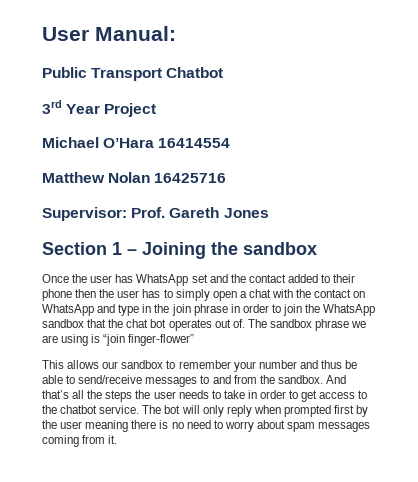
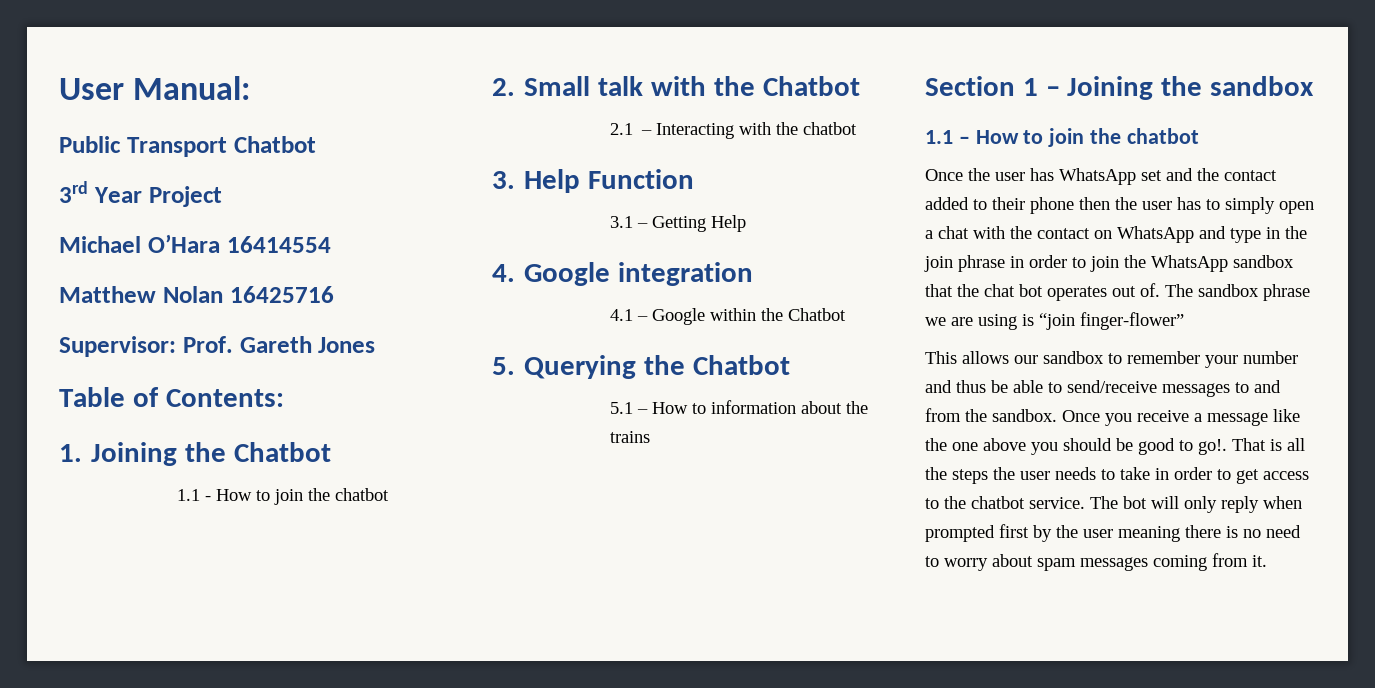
(269, 213) none -> [59,387,284,407] [59,442,331,466] [176,488,389,505] [492,76,860,96] [609,122,857,139] [492,169,695,193] [609,215,746,232] [492,262,754,286] [609,308,846,325] [492,355,790,379] [609,400,868,414] [609,431,650,443] // Table of Contents: // 1. Joining the Chatbot // 1.1 - How to join the chatbot // 2. Small talk with the Chatbot // 2.1 – Interacting with the chatbot // 3. Help Function // 3.1 – Getting Help // 4. Google integration // 4.1 – Google within the Chatbot // 5. Querying the Chatbot // 5.1 – How to information about the trains
(317, 248) none -> [925,128,1199,147] // 1.1 – How to join the chatbot
[325,375,346,384] [42,390,69,399] And that’s -> [1062,409,1300,426] [925,438,1282,455] Once you receive a message like the one above you should be good to go!. That is

